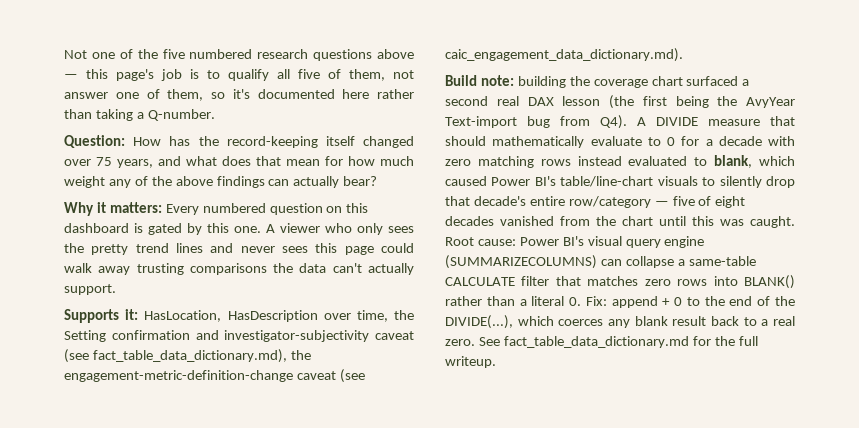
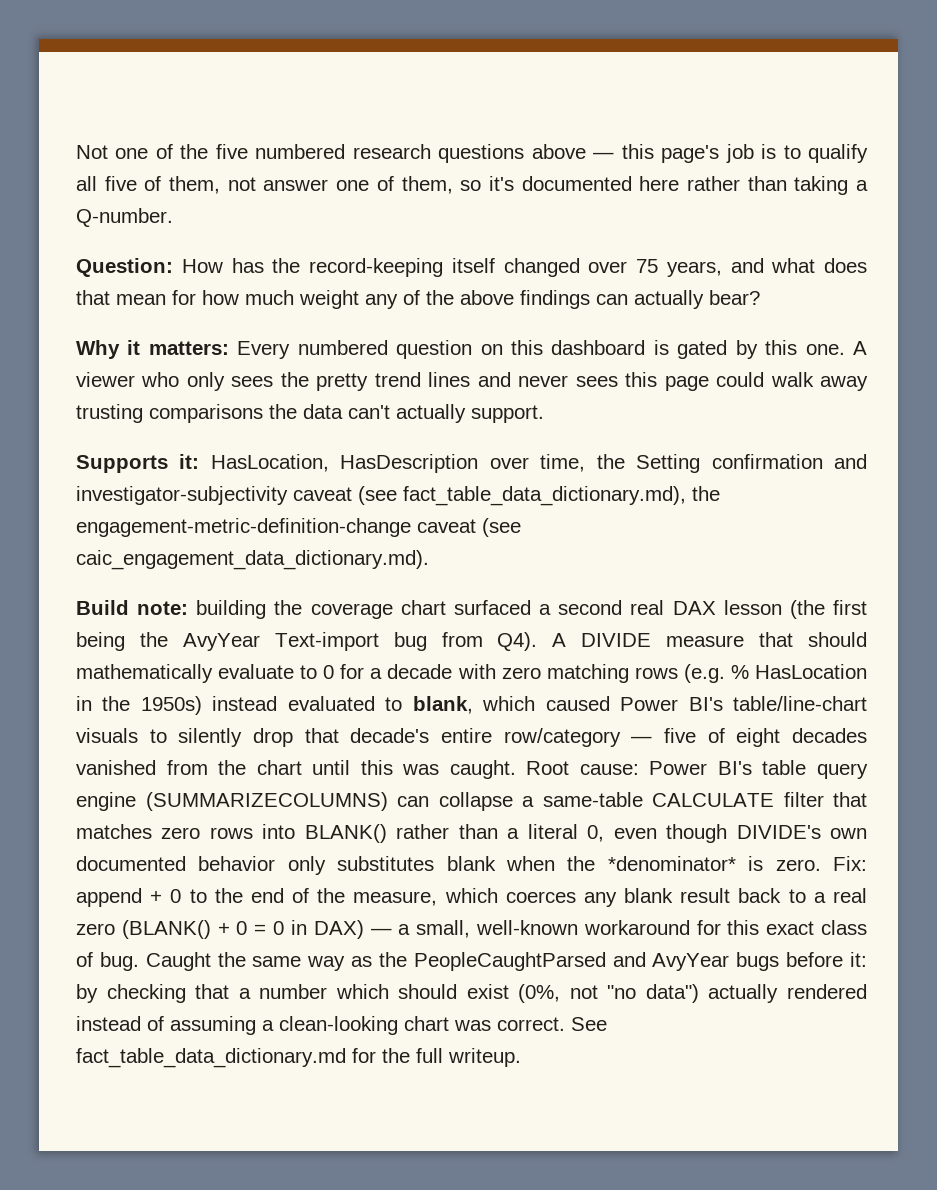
(571, 162) none -> [683,664,868,683] [76,696,202,715] (e.g. % HasLocation in the 1950s)
[587,236,622,246] visual -> [762,760,807,775] table
[569,297,582,306] 0. -> [587,824,867,843] [76,856,821,875] 0, even though DIVIDE's own documented behavior only substitutes blank when the *denominator* is zero.
[445,315,513,329] DIVIDE(...), -> [353,891,438,906] measure,
[445,339,475,346] zero. -> [76,920,867,939] [76,952,867,971] [76,984,868,1003] [76,1016,565,1035] zero (BLANK() + 0 = 0 in DAX) — a small, well-known workaround for this exact class of bug. Caught the same way as the PeopleCaughtParsed and AvyYear bugs before it: by checking that a number which should exist (0%, not "no data") actually rendered instead of assuming a clean-looking chart was correct.

